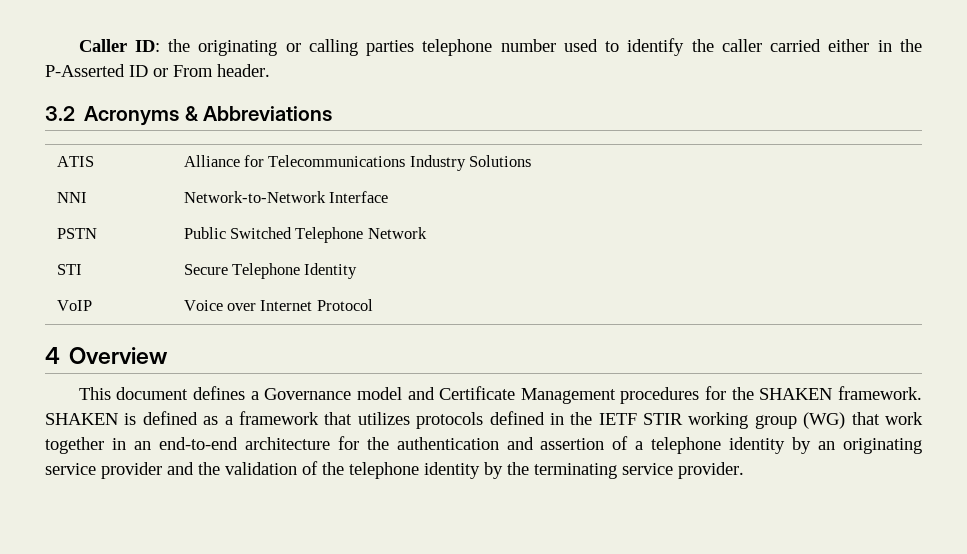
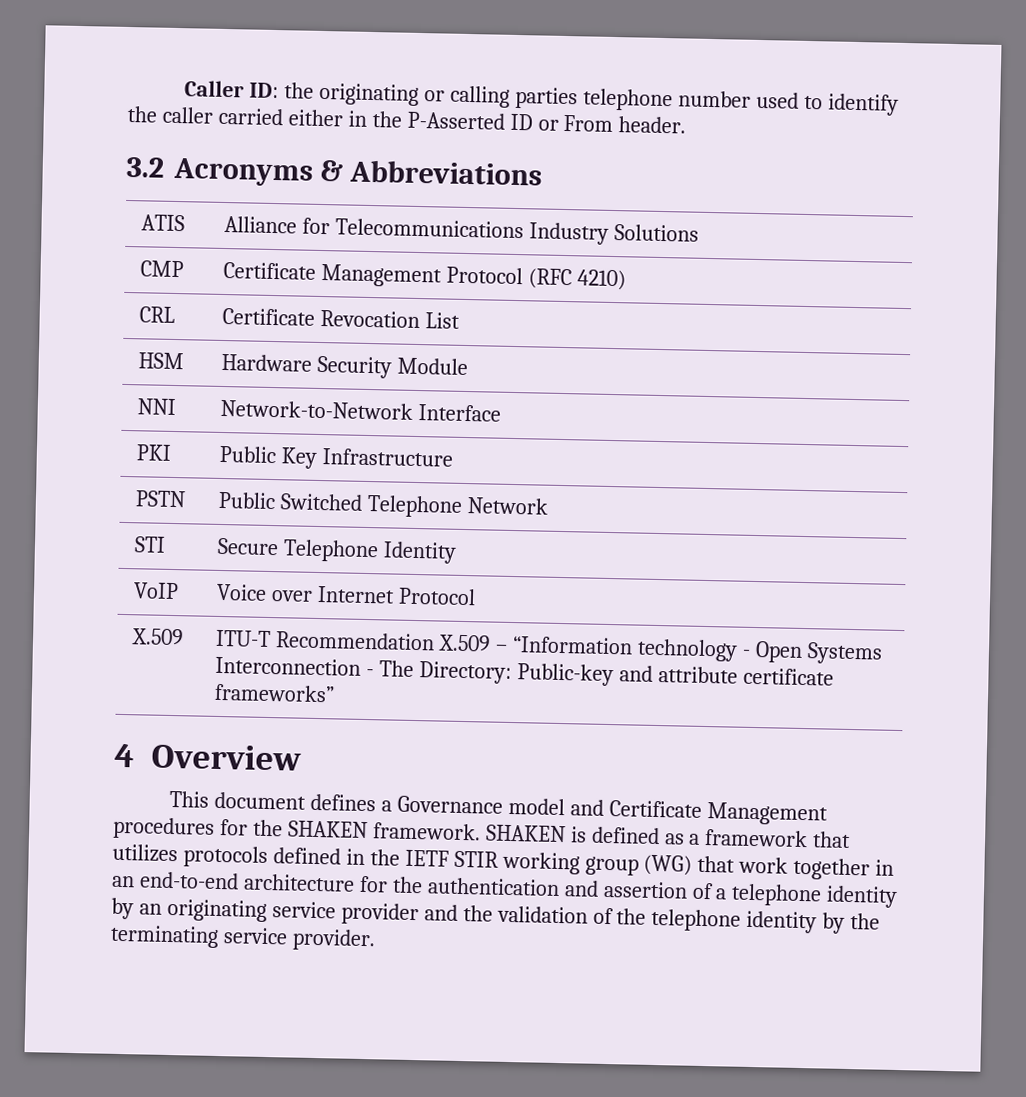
(532, 161) none -> [140,260,185,278] [223,261,626,291] [139,306,176,324] [222,307,460,329] [138,352,185,370] [221,353,468,379] // CMP | Certificate Management Protocol (RFC 4210) // CRL | Certificate Revocation List // HSM | Hardware Security Module
(388, 197) none -> [136,444,173,461] [219,445,454,469] // PKI | Public Key Infrastructure
(373, 305) none -> [131,628,185,646] [215,629,883,665] [215,656,834,687] [214,683,336,703] // X.509 | ITU-T Recommendation X.509 – “Information technology - Open Systems Interconnection - The Directory: Public-key and attribute certificate frameworks”

